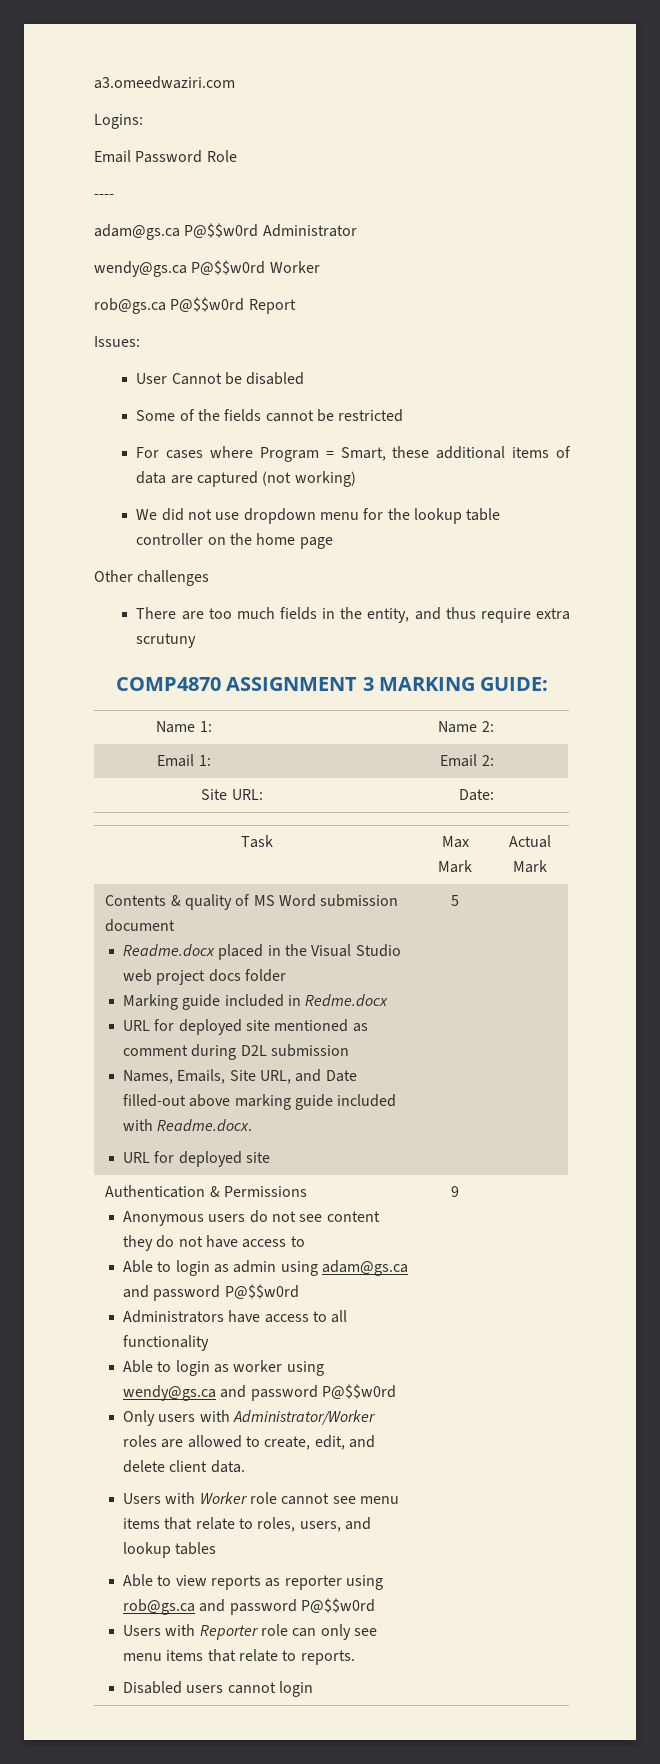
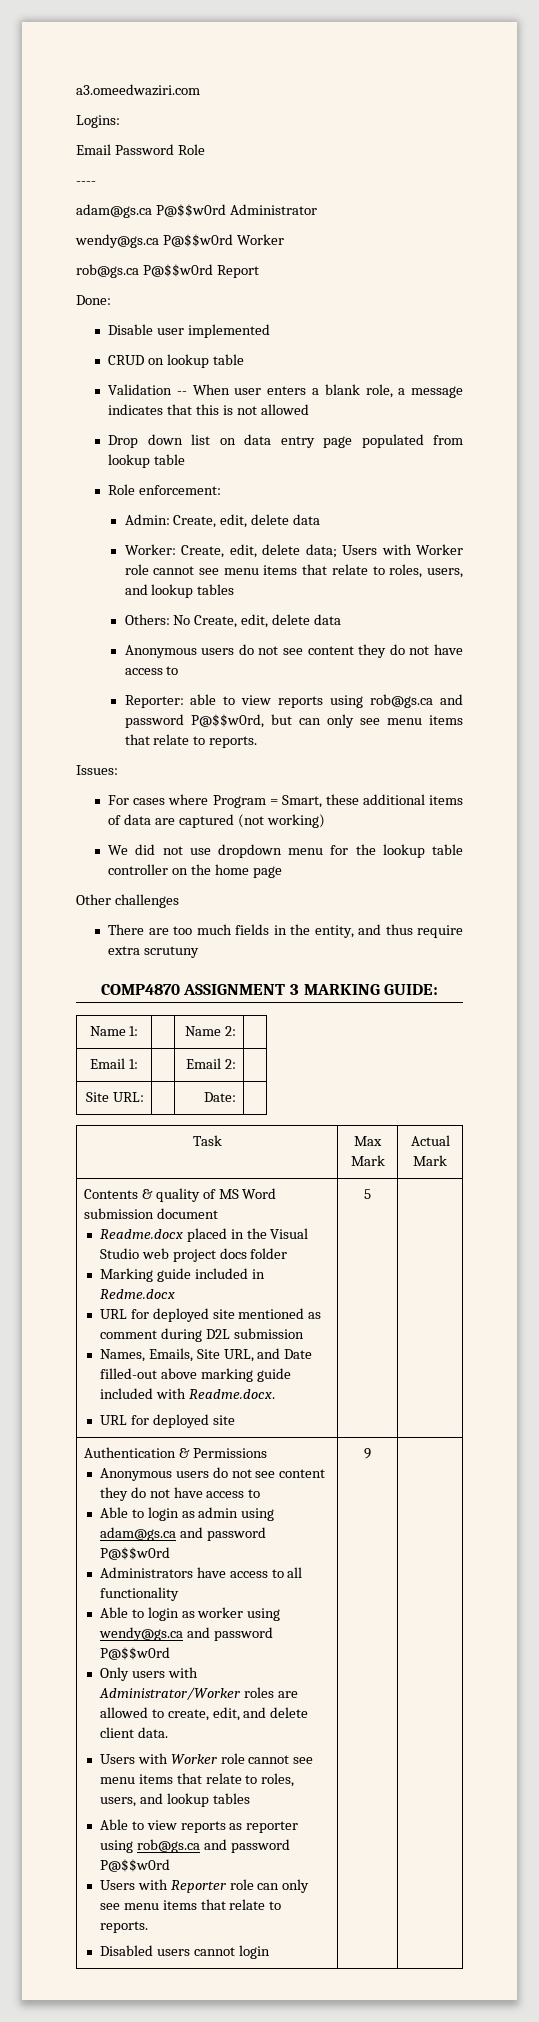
[94,336,140,347] [136,372,305,385] [136,409,404,422] Issues: // User Cannot be disabled // Some of the fields cannot be restricted -> [76,295,111,305] [108,324,271,338] [108,354,244,368] [108,384,463,398] [108,404,309,415] [108,434,463,448] [108,454,186,468] [108,484,222,495] [124,514,321,528] [124,544,464,558] [124,564,463,578] [124,584,235,598] [124,614,342,628] [124,644,464,658] [124,666,179,675] [124,694,463,708] [124,714,464,728] [124,734,258,748] [76,765,118,775] Done: // Disable user implemented // CRUD on lookup table // Validation -- When user enters a blank role, a message indicates that this is not allowed // Drop down list on data entry page populated from lookup table // Role enforcement: // Admin: Create, edit, delete data // Worker: Create, edit, delete data; Users with Worker role cannot see menu items that relate to roles, users, and lookup tables // Others: No Create, edit, delete data // Anonymous users do not see content they do not have access to // Reporter: able to view reports using rob@gs.ca and password P@$$w0rd, but can only see menu items that relate to reports. // Issues:

